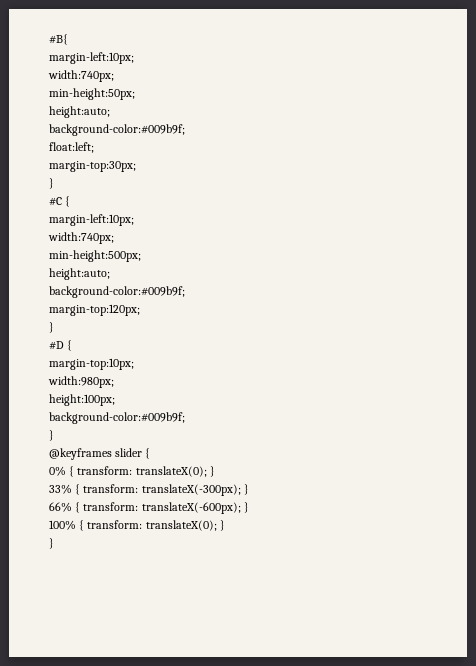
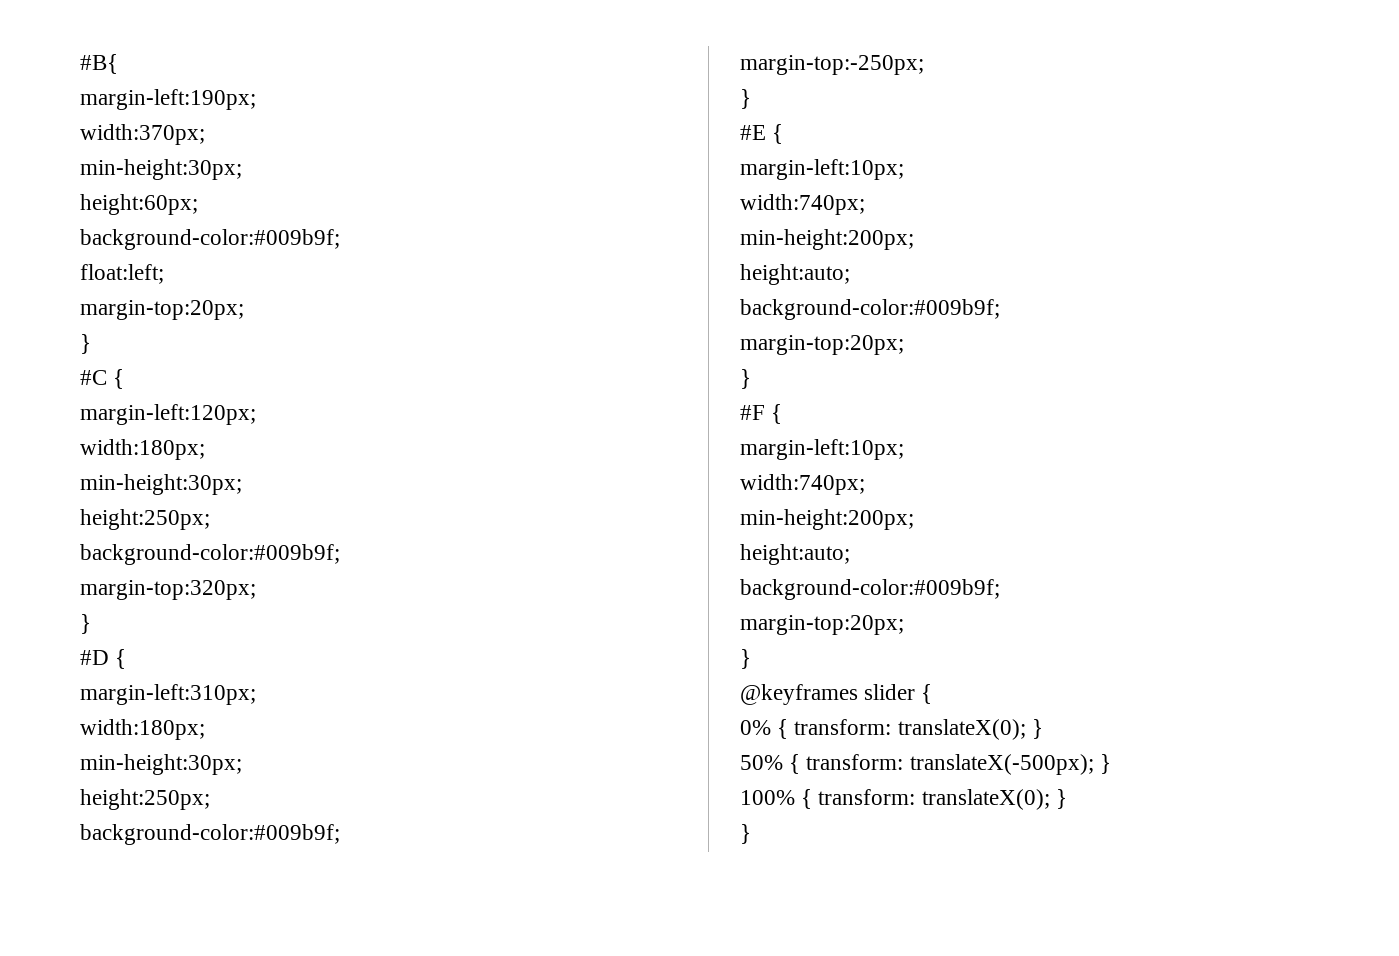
[49,52,134,64] [48,70,114,82] [49,88,135,100] [49,106,110,118] margin-left:10px; // width:740px; // min-height:50px; // height:auto; -> [80,89,256,110] [80,124,205,145] [80,159,242,180] [80,194,198,215] margin-left:190px; // width:370px; // min-height:30px; // height:60px;
[49,161,136,172] margin-top:30px; -> [80,300,244,320] margin-top:20px;
[49,214,134,226] [48,232,114,244] [49,250,141,262] [49,268,110,280] [49,286,185,298] [49,304,140,316] margin-left:10px; // width:740px; // min-height:500px; // height:auto; // background-color:#009b9f; // margin-top:120px; -> [80,404,256,425] [80,439,205,460] [80,474,242,495] [80,509,210,530] [80,544,340,565] [80,580,256,600] margin-left:120px; // width:180px; // min-height:30px; // height:250px; // background-color:#009b9f; // margin-top:320px;
[49,358,134,370] [48,376,114,388] [49,394,115,406] [49,412,185,424] margin-top:10px; // width:980px; // height:100px; // background-color:#009b9f; -> [80,684,256,705] [80,719,205,740] [80,754,242,775] [80,789,210,810] [80,824,340,845] [740,55,924,75] [740,89,751,109] [740,124,784,144] [740,159,904,180] [740,194,865,215] [740,229,914,250] [740,264,850,285] [740,299,1000,320] [740,335,904,355] [740,369,751,389] [740,404,783,424] [740,439,904,460] [740,474,865,495] [740,509,914,530] [740,544,850,565] [740,579,1000,600] [740,615,904,635] margin-left:310px; // width:180px; // min-height:30px; // height:250px; // background-color:#009b9f; // margin-top:-250px; // } // #E { // margin-left:10px; // width:740px; // min-height:200px; // height:auto; // background-color:#009b9f; // margin-top:20px; // } // #F { // margin-left:10px; // width:740px; // min-height:200px; // height:auto; // background-color:#009b9f; // margin-top:20px;
[49,484,249,496] [49,502,241,514] 33% { transform: translateX(-300px); } // 66% { transform: translateX(-600px); -> [740,754,1094,775] 50% { transform: translateX(-500px);

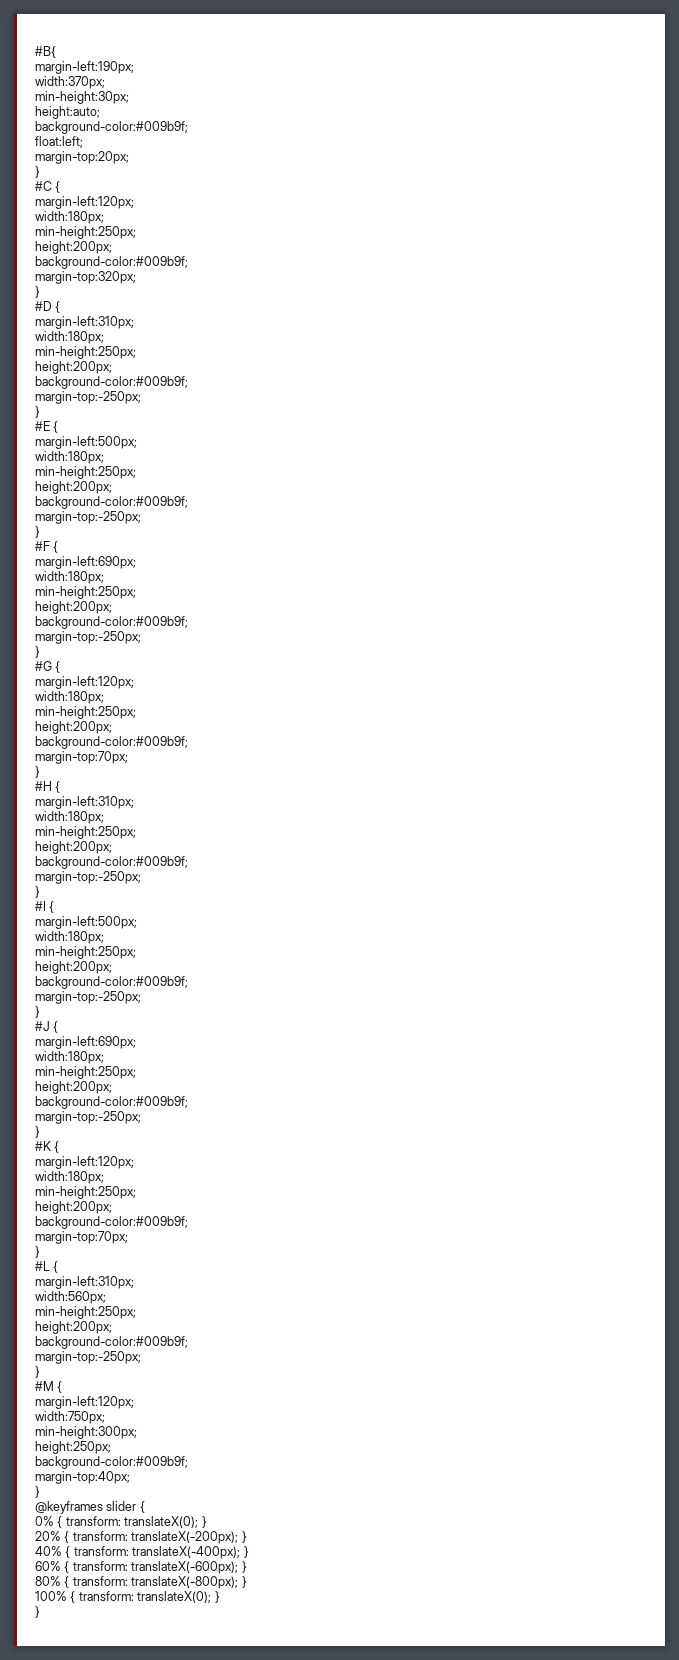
[80,194,198,215] height:60px; -> [35,106,100,119] height:auto;
[80,474,242,495] [80,509,210,530] min-height:30px; // height:250px; -> [35,226,136,239] [35,241,112,254] min-height:250px; // height:200px;
[80,754,242,775] [80,789,210,810] min-height:30px; // height:250px; -> [35,346,136,359] [35,361,112,374] min-height:250px; // height:200px;
[740,159,904,180] [740,194,865,215] [740,229,914,250] [740,264,850,285] [740,299,1000,320] [740,335,904,355] margin-left:10px; // width:740px; // min-height:200px; // height:auto; // background-color:#009b9f; // margin-top:20px; -> [35,436,137,449] [35,451,104,464] [35,466,136,479] [35,481,112,494] [35,496,188,509] [35,511,141,524] margin-left:500px; // width:180px; // min-height:250px; // height:200px; // background-color:#009b9f; // margin-top:-250px;
[740,439,904,460] [740,474,865,495] [740,509,914,530] [740,544,850,565] [740,579,1000,600] [740,615,904,635] margin-left:10px; // width:740px; // min-height:200px; // height:auto; // background-color:#009b9f; // margin-top:20px; -> [35,556,136,569] [35,571,104,584] [35,586,136,599] [35,601,112,614] [35,616,188,629] [35,631,141,644] [35,646,40,658] [35,661,61,673] [35,676,134,689] [35,691,104,704] [35,706,136,719] [35,721,112,734] [35,736,188,749] [35,751,128,764] [35,766,40,778] [35,781,61,793] [35,796,134,809] [35,811,104,824] [35,826,136,839] [35,841,112,854] [35,856,188,869] [35,871,141,884] [35,886,40,898] [35,901,55,913] [35,916,137,929] [35,931,104,944] [35,946,136,959] [35,961,112,974] [35,976,188,989] [35,991,141,1004] [35,1006,40,1018] [35,1021,59,1033] [35,1036,136,1049] [35,1051,104,1064] [35,1066,136,1079] [35,1081,112,1094] [35,1096,188,1109] [35,1111,141,1124] [35,1126,40,1138] [35,1141,60,1153] [35,1156,134,1169] [35,1171,104,1184] [35,1186,136,1199] [35,1201,112,1214] [35,1216,188,1229] [35,1231,128,1244] [35,1246,40,1258] [35,1261,59,1273] [35,1276,134,1289] [35,1291,106,1304] [35,1306,136,1319] [35,1321,112,1334] [35,1336,188,1349] [35,1351,141,1364] [35,1366,40,1378] [35,1381,63,1393] [35,1396,134,1409] [35,1411,105,1424] [35,1426,137,1439] [35,1441,111,1454] [35,1456,188,1469] [35,1471,130,1484] margin-left:690px; // width:180px; // min-height:250px; // height:200px; // background-color:#009b9f; // margin-top:-250px; // } // #G { // margin-left:120px; // width:180px; // min-height:250px; // height:200px; // background-color:#009b9f; // margin-top:70px; // } // #H { // margin-left:310px; // width:180px; // min-height:250px; // height:200px; // background-color:#009b9f; // margin-top:-250px; // } // #I { // margin-left:500px; // width:180px; // min-height:250px; // height:200px; // background-color:#009b9f; // margin-top:-250px; // } // #J { // margin-left:690px; // width:180px; // min-height:250px; // height:200px; // background-color:#009b9f; // margin-top:-250px; // } // #K { // margin-left:120px; // width:180px; // min-height:250px; // height:200px; // background-color:#009b9f; // margin-top:70px; // } // #L { // margin-left:310px; // width:560px; // min-height:250px; // height:200px; // background-color:#009b9f; // margin-top:-250px; // } // #M { // margin-left:120px; // width:750px; // min-height:300px; // height:250px; // background-color:#009b9f; // margin-top:40px;
[740,754,1094,775] 50% { transform: translateX(-500px); -> [35,1531,247,1544] [35,1546,249,1559] [35,1561,247,1574] [35,1576,239,1589] 20% { transform: translateX(-200px); } // 40% { transform: translateX(-400px); } // 60% { transform: translateX(-600px); } // 80% { transform: translateX(-800px);

